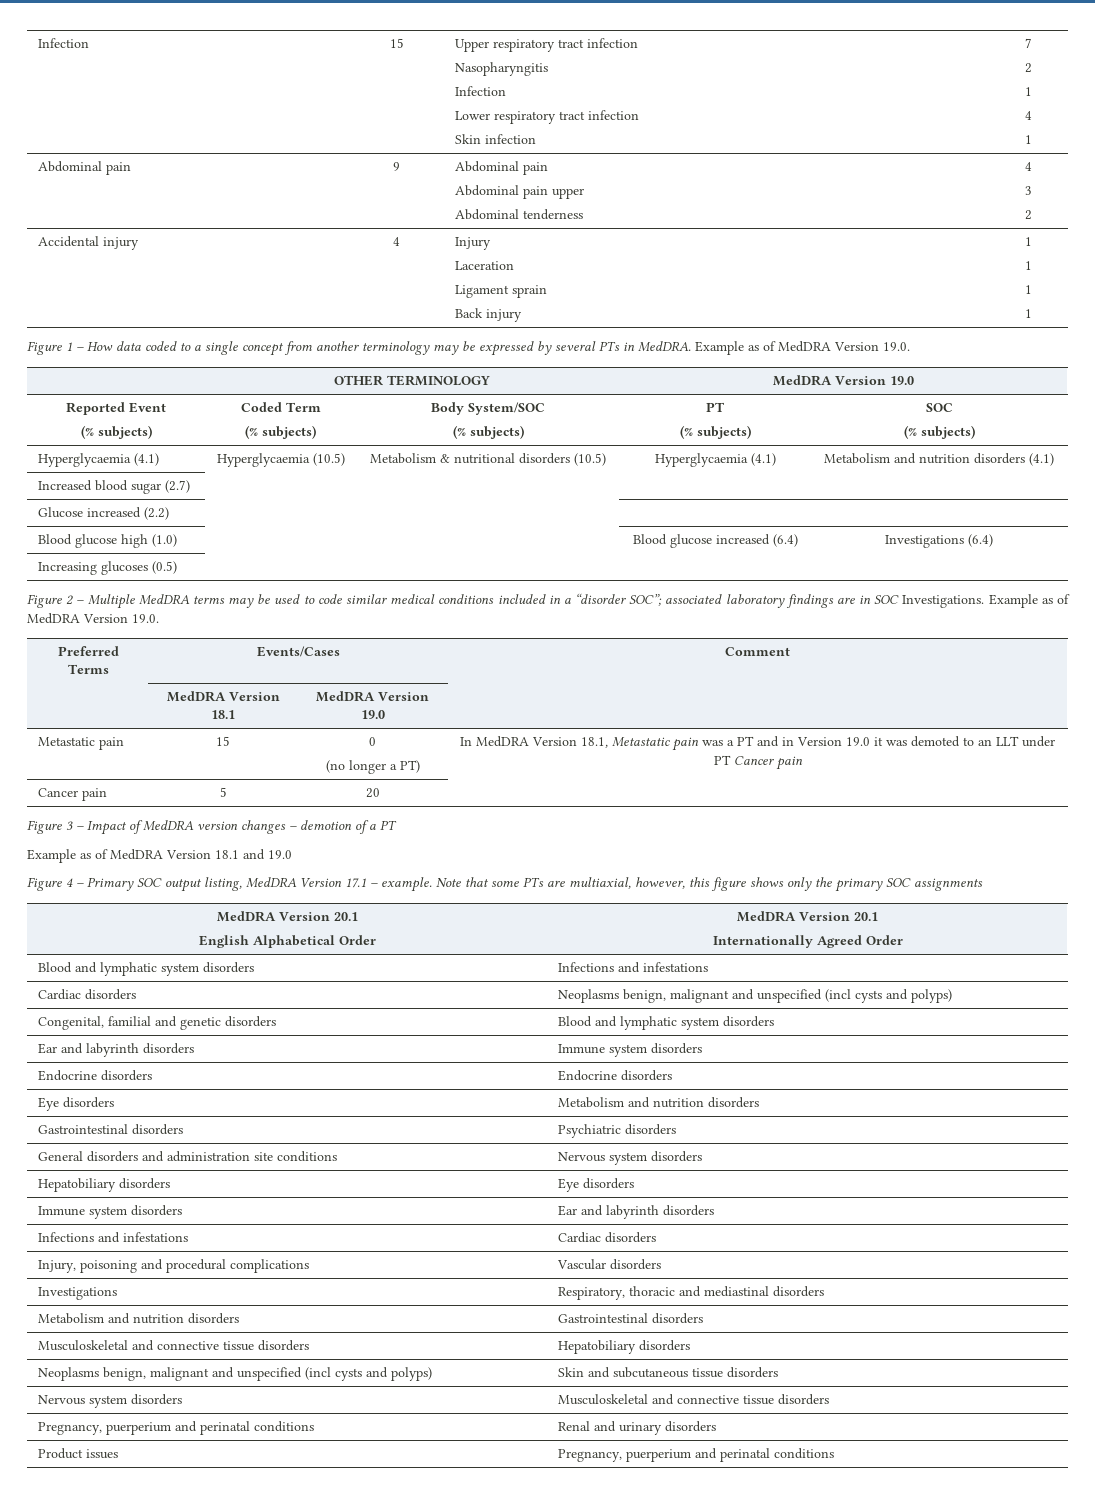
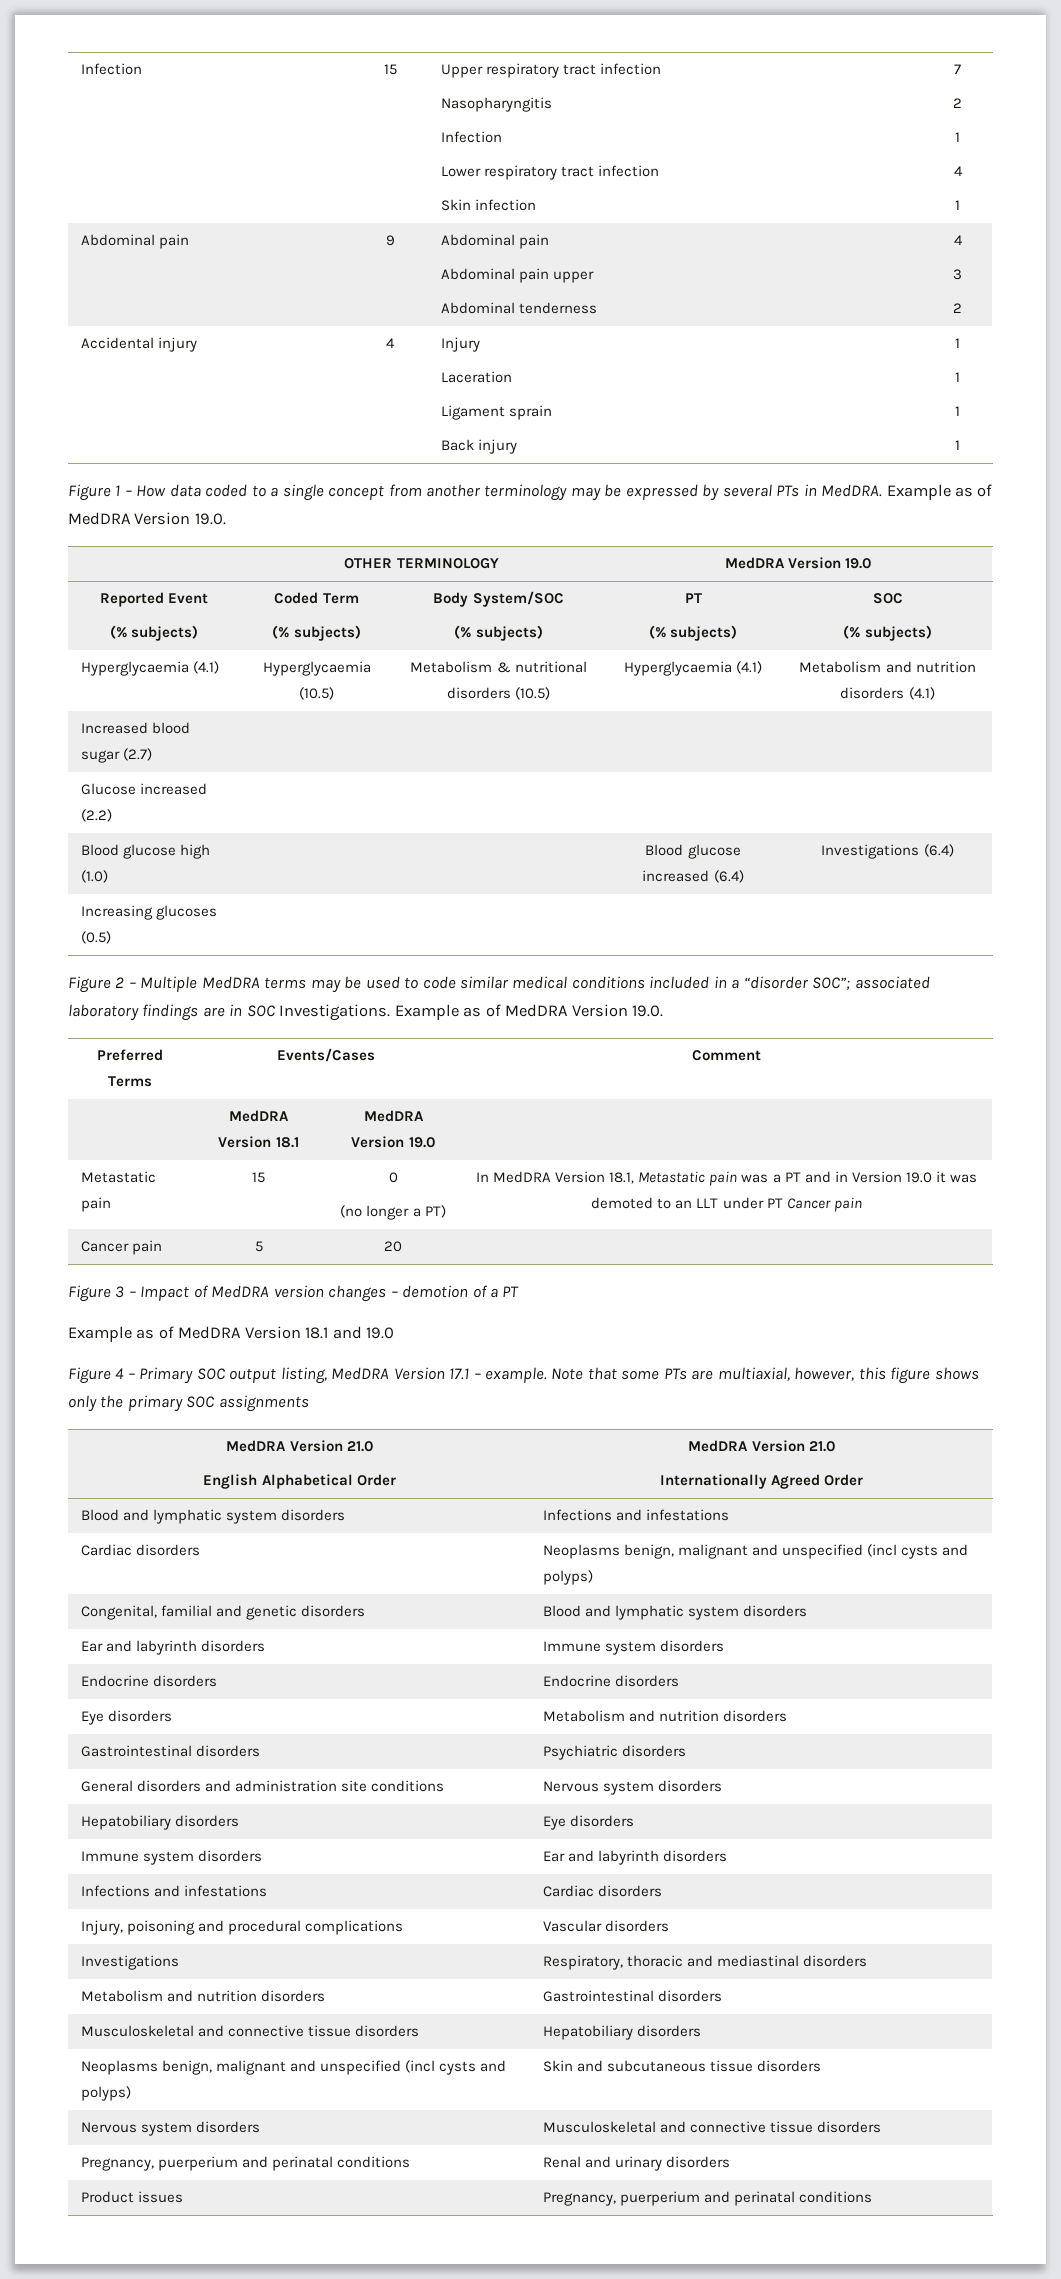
[334,912,358,921] 20.1 -> [346,1441,373,1452] 21.0
[854,912,878,921] 20.1 -> [808,1441,835,1452] 21.0

